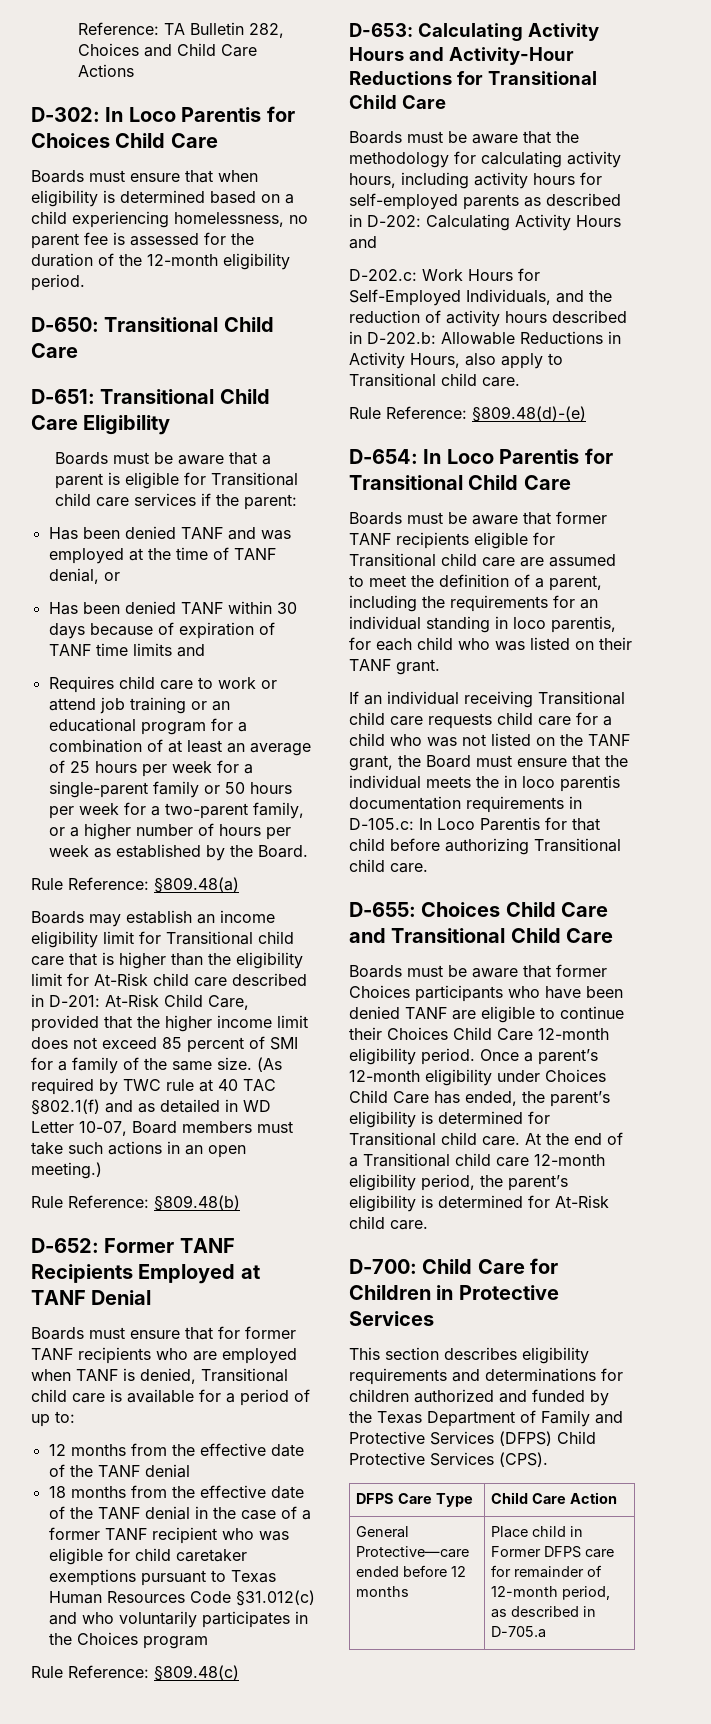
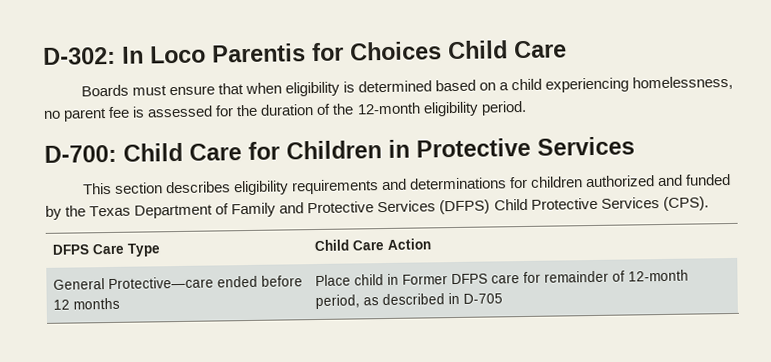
[78,22,285,38] [78,43,258,57] [78,64,135,77] Reference: TA Bulletin 282, Choices and Child Care Actions // -> (43, 55) none
[31,317,274,332] [31,343,78,358] [31,389,270,404] [31,415,171,435] [54,452,271,465] [54,472,298,489] [54,493,297,510] [48,526,291,540] [48,547,276,564] [48,568,120,584] [48,601,297,615] [48,622,275,639] [48,643,205,657] [48,676,277,693] [48,697,230,714] [48,718,247,735] [48,739,311,756] [48,760,253,777] [48,781,292,798] [48,802,304,819] [48,823,291,840] [48,844,308,861] [31,877,239,893] [31,910,275,927] [31,931,294,948] [31,952,303,969] [31,973,307,987] [31,994,249,1010] [31,1015,308,1032] [31,1036,298,1053] [31,1057,282,1074] [31,1078,276,1095] [31,1099,271,1115] [31,1121,293,1136] [31,1141,246,1158] [31,1162,102,1179] [31,1195,240,1211] [31,1238,235,1253] [31,1264,260,1284] [31,1290,152,1305] [31,1326,296,1340] [31,1347,297,1364] [31,1368,288,1384] [31,1389,310,1406] [31,1411,75,1427] [48,1443,304,1457] [48,1464,190,1478] [48,1485,304,1499] [48,1506,311,1520] [48,1527,289,1544] [48,1548,247,1565] [48,1569,276,1586] [48,1590,315,1606] [48,1611,308,1628] [48,1632,208,1649] [31,1665,239,1681] [349,23,599,41] [349,47,574,65] [349,71,597,85] [349,95,446,109] [349,131,579,144] [349,151,621,168] [349,172,602,189] [349,193,621,210] [349,214,621,231] [349,236,377,249] [349,268,540,281] [349,289,612,306] [349,310,627,327] [349,331,621,345] [349,352,563,369] [349,373,520,387] [349,406,586,422] [349,448,613,464] [349,475,571,490] [349,511,607,525] [349,532,555,549] [349,553,616,567] [349,574,602,591] [349,595,598,612] [349,616,616,633] [349,637,632,651] [349,659,440,675] [349,691,625,708] [349,712,612,729] [349,733,630,747] [349,755,628,771] [349,775,620,792] [349,796,582,813] [349,817,600,831] [349,838,621,855] [349,859,428,873] [349,902,609,917] [349,928,614,943] [349,964,607,978] [349,985,623,1002] [349,1006,624,1023] [349,1027,609,1041] [349,1048,598,1065] [349,1069,606,1086] [349,1090,610,1107] [349,1111,550,1128] [349,1132,623,1146] [349,1153,605,1167] [349,1174,568,1191] [349,1195,609,1212] [349,1216,428,1230] // D-650: Transitional Child Care // D-651: Transitional Child Care Eligibility // Boards must be aware that a parent is eligible for Transitional child care services if the parent: // Has been denied TANF and was employed at the time of TANF denial, or // Has been denied TANF within 30 days because of expiration of TANF time limits and // Requires child care to work or attend job training or an educational program for a combination of at least an average of 25 hours per week for a single-parent family or 50 hours per week for a two-parent family, or a higher number of hours per week as established by the Board. // Rule Reference: §809.48(a) // Boards may establish an income eligibility limit for Transitional child care that is higher than the eligibility limit for At-Risk child care described in D-201: At-Risk Child Care, provided that the higher income limit does not exceed 85 percent of SMI for a family of the same size. (As required by TWC rule at 40 TAC §802.1(f) and as detailed in WD Letter 10-07, Board members must take such actions in an open meeting.) // Rule Reference: §809.48(b) // D-652: Former TANF Recipients Employed at TANF Denial // Boards must ensure that for former TANF recipients who are employed when TANF is denied, Transitional child care is available for a period of up to: // 12 months from the effective date of the TANF denial // 18 months from the effective date of the TANF denial in the case of a former TANF recipient who was eligible for child caretaker exemptions pursuant to Texas Human Resources Code §31.012(c) and who voluntarily participates in the Choices program // Rule Reference: §809.48(c) // D-653: Calculating Activity Hours and Activity-Hour Reductions for Transitional Child Care // Boards must be aware that the methodology for calculating activity hours, including activity hours for self-employed parents as described in D-202: Calculating Activity Hours and // D-202.c: Work Hours for Self-Employed Individuals, and the reduction of activity hours described in D-202.b: Allowable Reductions in Activity Hours, also apply to Transitional child care. // Rule Reference: §809.48(d)-(e) // D-654: In Loco Parentis for Transitional Child Care // Boards must be aware that former TANF recipients eligible for Transitional child care are assumed to meet the definition of a parent, including the requirements for an individual standing in loco parentis, for each child who was listed on their TANF grant. // If an individual receiving Transitional child care requests child care for a child who was not listed on the TANF grant, the Board must ensure that the individual meets the in loco parentis documentation requirements in D-105.c: In Loco Parentis for that child before authorizing Transitional child care. // D-655: Choices Child Care and Transitional Child Care // Boards must be aware that former Choices participants who have been denied TANF are eligible to continue their Choices Child Care 12-month eligibility period. Once a parent’s 12-month eligibility under Choices Child Care has ended, the parent’s eligibility is determined for Transitional child care. At the end of a Transitional child care 12-month eligibility period, the parent’s eligibility is determined for At-Risk child care. -> (527, 108) none
[490,1626,546,1638] D-705.a -> [462,293,503,304] D-705

